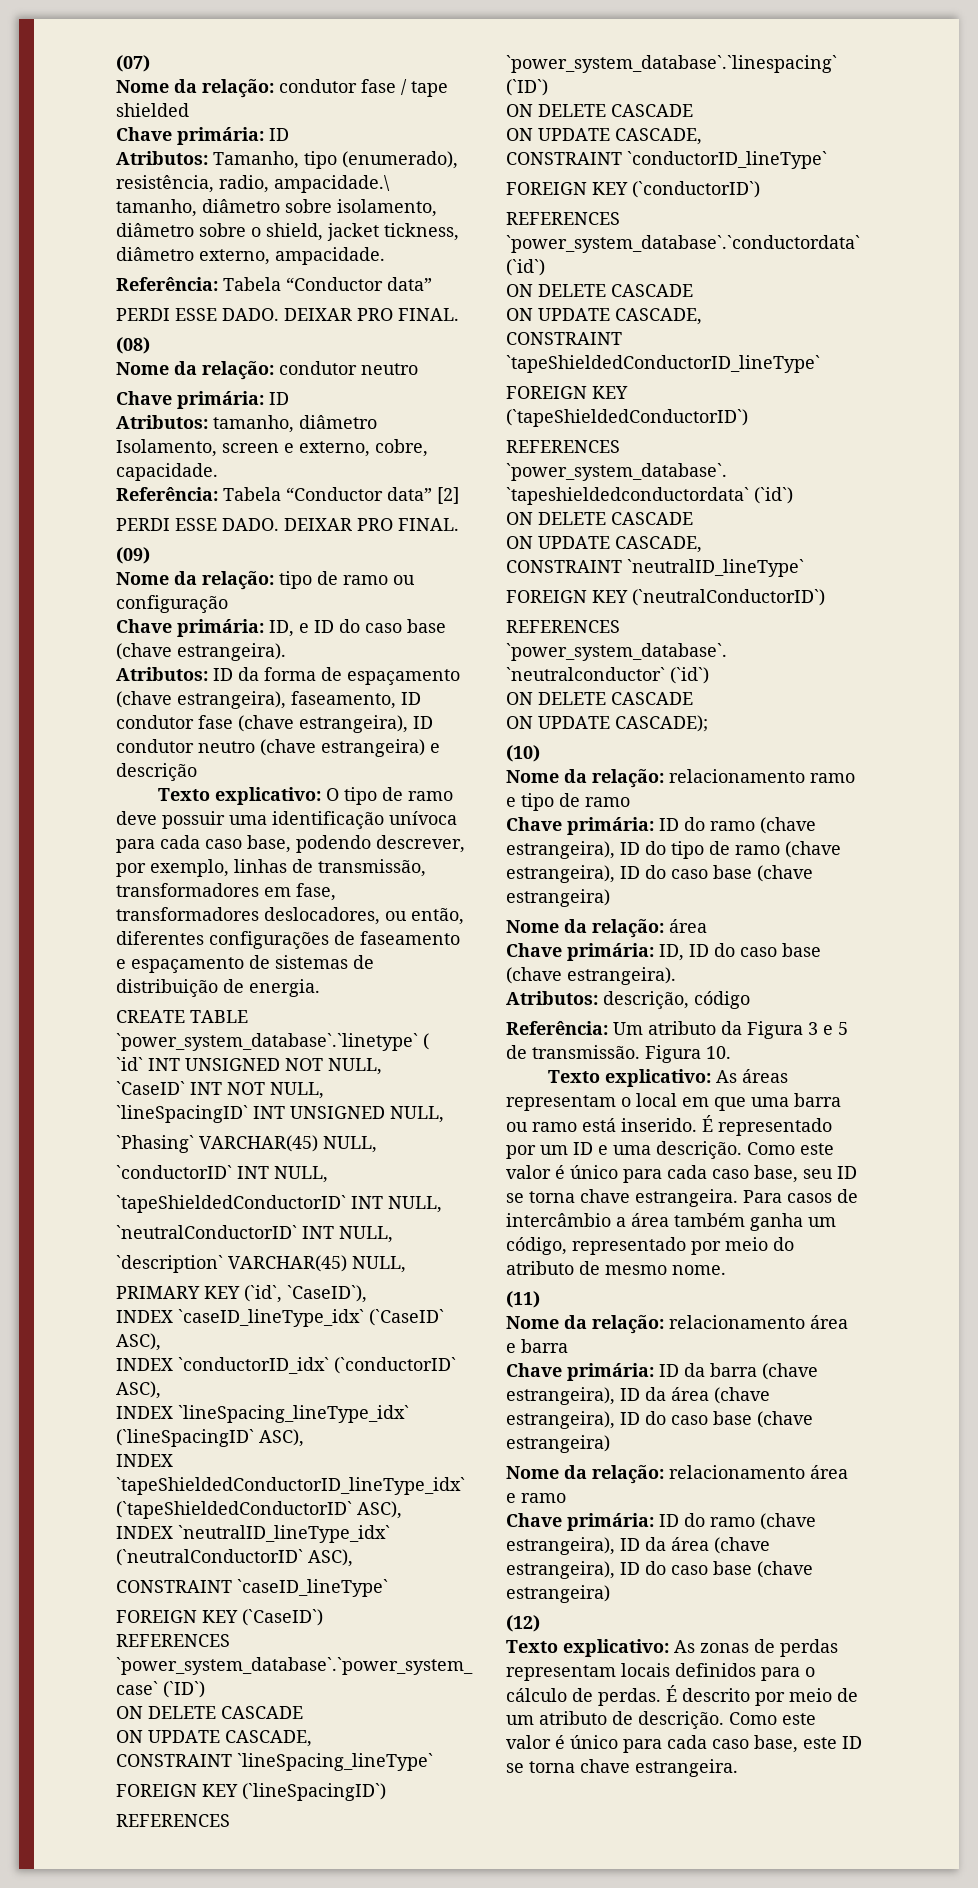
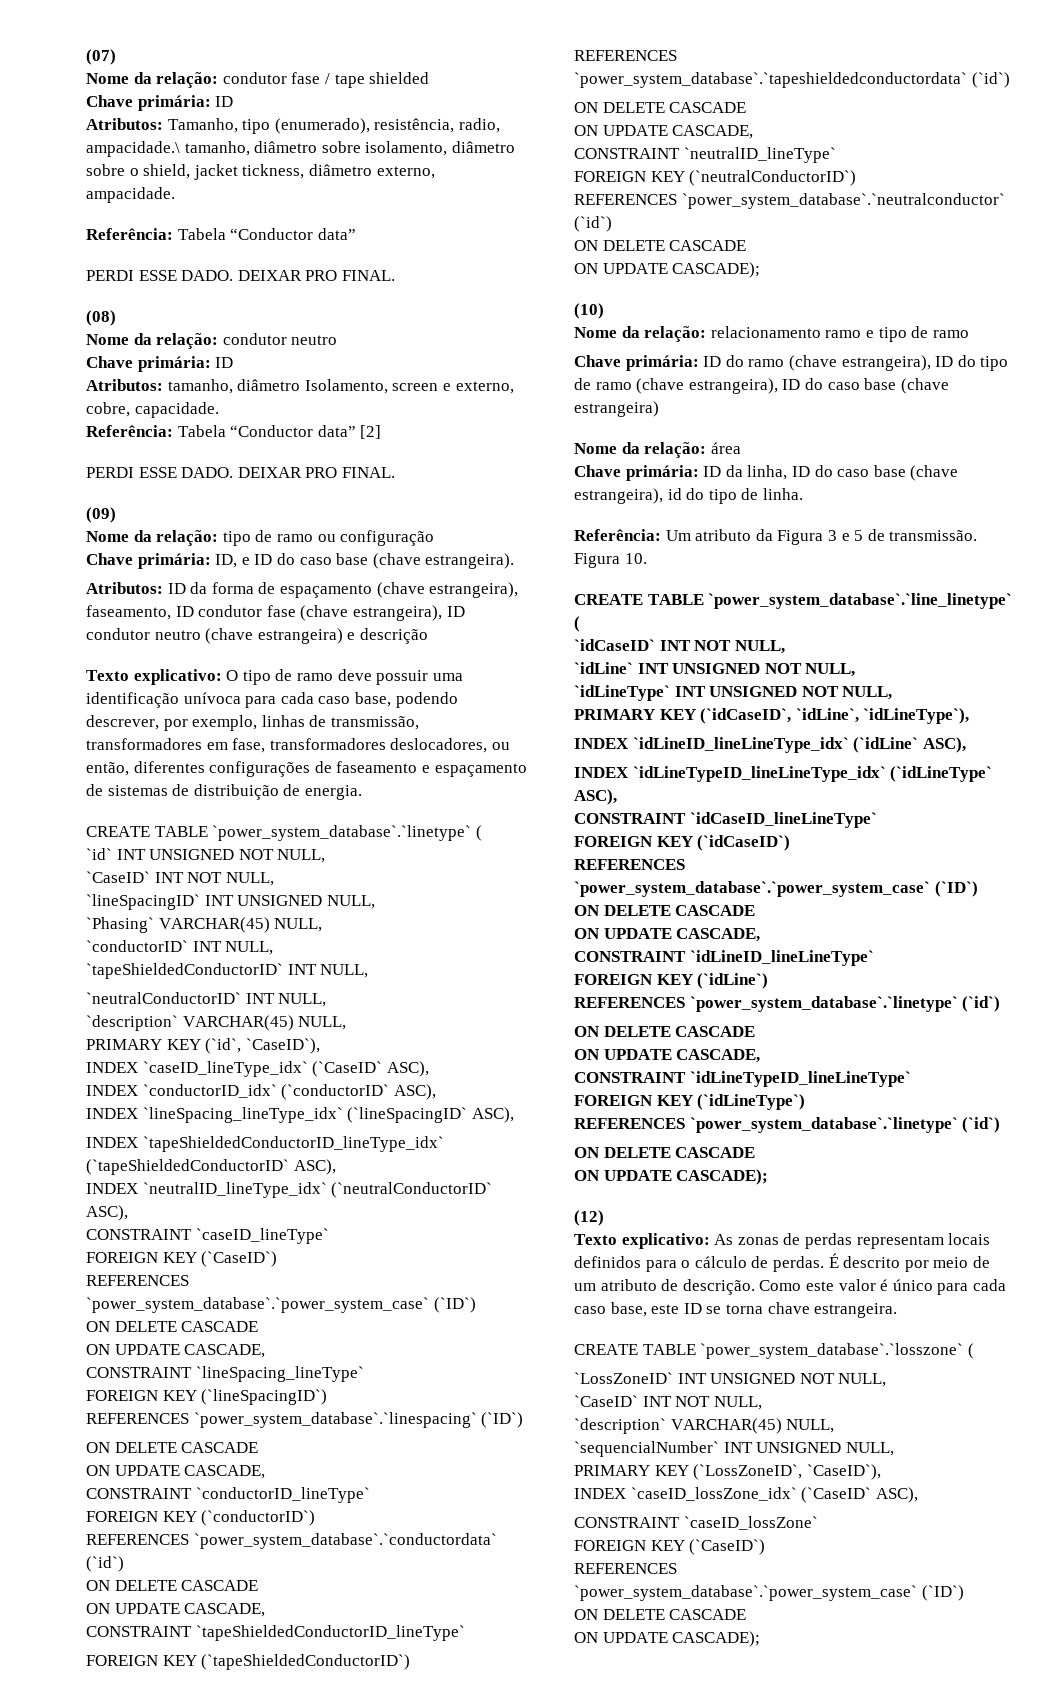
[659,943,821,961] [506,967,676,985] [506,991,750,1009] ID, ID do caso base (chave estrangeira). // Atributos: descrição, código -> [703,465,959,481] [574,488,803,504] ID da linha, ID do caso base (chave estrangeira), id do tipo de linha.
[548,1069,789,1087] [506,1093,841,1111] [506,1115,832,1136] [506,1141,834,1159] [506,1165,857,1183] [506,1189,858,1207] [506,1213,836,1231] [506,1237,794,1255] [506,1261,726,1275] [506,1291,540,1308] [506,1315,848,1334] [506,1339,568,1353] [506,1363,818,1381] [506,1387,770,1405] [506,1411,813,1429] [506,1435,610,1453] [506,1465,848,1484] [506,1493,566,1503] [506,1513,816,1531] [506,1537,770,1555] [506,1561,813,1579] [506,1585,610,1603] Texto explicativo: As áreas representam o local em que uma barra ou ramo está inserido. É representado por um ID e uma descrição. Como este valor é único para cada caso base, seu ID se torna chave estrangeira. Para casos de intercâmbio a área também ganha um código, representado por meio do atributo de mesmo nome. // (11) // Nome da relação: relacionamento área e barra // Chave primária: ID da barra (chave estrangeira), ID da área (chave estrangeira), ID do caso base (chave estrangeira) // Nome da relação: relacionamento área e ramo // Chave primária: ID do ramo (chave estrangeira), ID da área (chave estrangeira), ID do caso base (chave estrangeira) -> [574,593,1013,609] [574,616,580,632] [574,639,785,654] [574,662,856,677] [574,685,893,701] [574,708,970,724] [574,737,966,753] [574,766,993,782] [574,789,617,805] [574,812,877,828] [574,835,791,851] [574,859,685,870] [574,881,978,897] [574,905,756,916] [574,928,761,942] [574,950,874,966] [574,973,769,989] [574,996,1001,1012] [574,1026,756,1037] [574,1049,761,1063] [574,1071,911,1087] [574,1094,806,1110] [574,1117,1001,1133] [574,1147,756,1158] [574,1169,769,1185] CREATE TABLE `power_system_database`.`line_linetype` ( // `idCaseID` INT NOT NULL, // `idLine` INT UNSIGNED NOT NULL, // `idLineType` INT UNSIGNED NOT NULL, // PRIMARY KEY (`idCaseID`, `idLine`, `idLineType`), // INDEX `idLineID_lineLineType_idx` (`idLine` ASC), // INDEX `idLineTypeID_lineLineType_idx` (`idLineType` ASC), // CONSTRAINT `idCaseID_lineLineType` // FOREIGN KEY (`idCaseID`) // REFERENCES `power_system_database`.`power_system_case` (`ID`) // ON DELETE CASCADE // ON UPDATE CASCADE, // CONSTRAINT `idLineID_lineLineType` // FOREIGN KEY (`idLine`) // REFERENCES `power_system_database`.`linetype` (`id`) // ON DELETE CASCADE // ON UPDATE CASCADE, // CONSTRAINT `idLineTypeID_lineLineType` // FOREIGN KEY (`idLineType`) // REFERENCES `power_system_database`.`linetype` (`id`) // ON DELETE CASCADE // ON UPDATE CASCADE);
(738, 1768) none -> [574,1343,974,1359] [574,1372,887,1387] [574,1395,762,1410] [574,1418,835,1434] [574,1441,894,1457] [574,1464,881,1480] [574,1487,918,1503] [574,1516,818,1530] [574,1539,766,1555] [574,1563,677,1574] [574,1585,964,1601] [574,1609,747,1620] [574,1631,761,1647] // CREATE TABLE `power_system_database`.`losszone` ( // `LossZoneID` INT UNSIGNED NOT NULL, // `CaseID` INT NOT NULL, // `description` VARCHAR(45) NULL, // `sequencialNumber` INT UNSIGNED NULL, // PRIMARY KEY (`LossZoneID`, `CaseID`), // INDEX `caseID_lossZone_idx` (`CaseID` ASC), // CONSTRAINT `caseID_lossZone` // FOREIGN KEY (`CaseID`) // REFERENCES `power_system_database`.`power_system_case` (`ID`) // ON DELETE CASCADE // ON UPDATE CASCADE);

